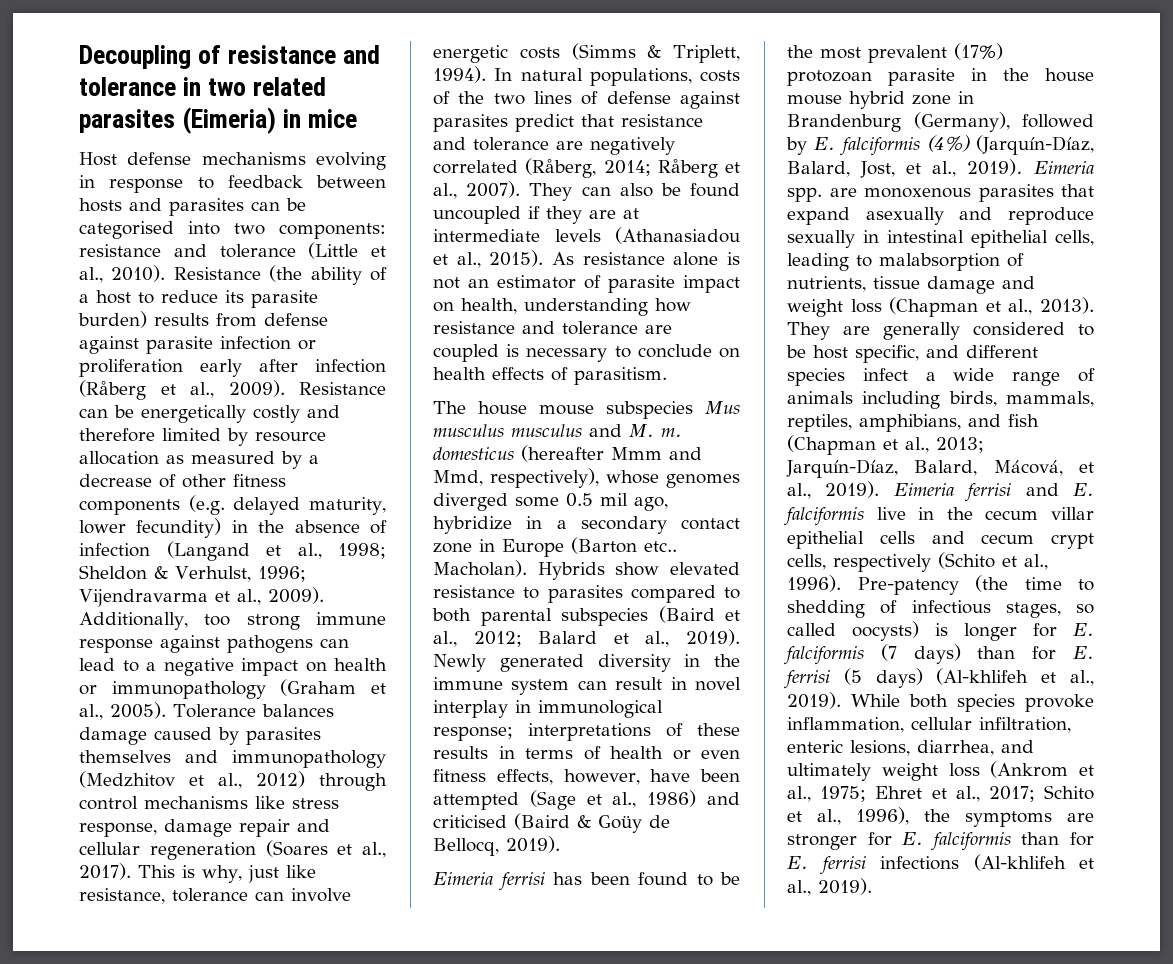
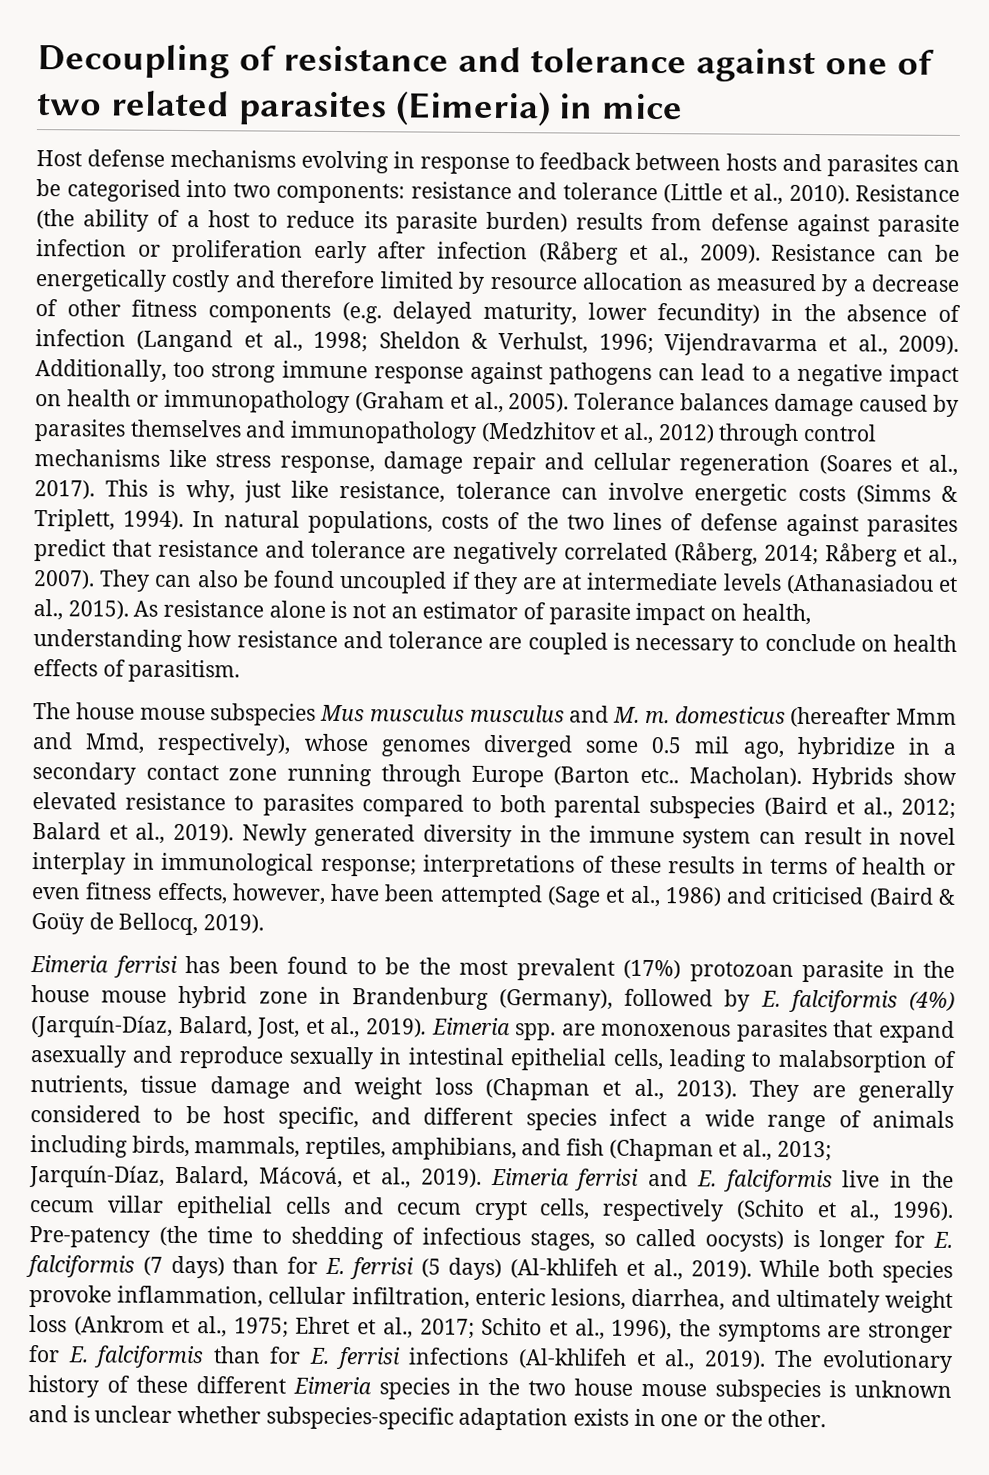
[183,77,202,96] in -> [696,48,935,83] against one of
[479,539,495,552] in -> [287,763,461,787] running through
(872, 886) none -> [774,1349,954,1373] [28,1375,952,1403] [28,1405,827,1431] The evolutionary history of these different Eimeria species in the two house mouse subspecies is unknown and is unclear whether subspecies-specific adaptation exists in one or the other.

